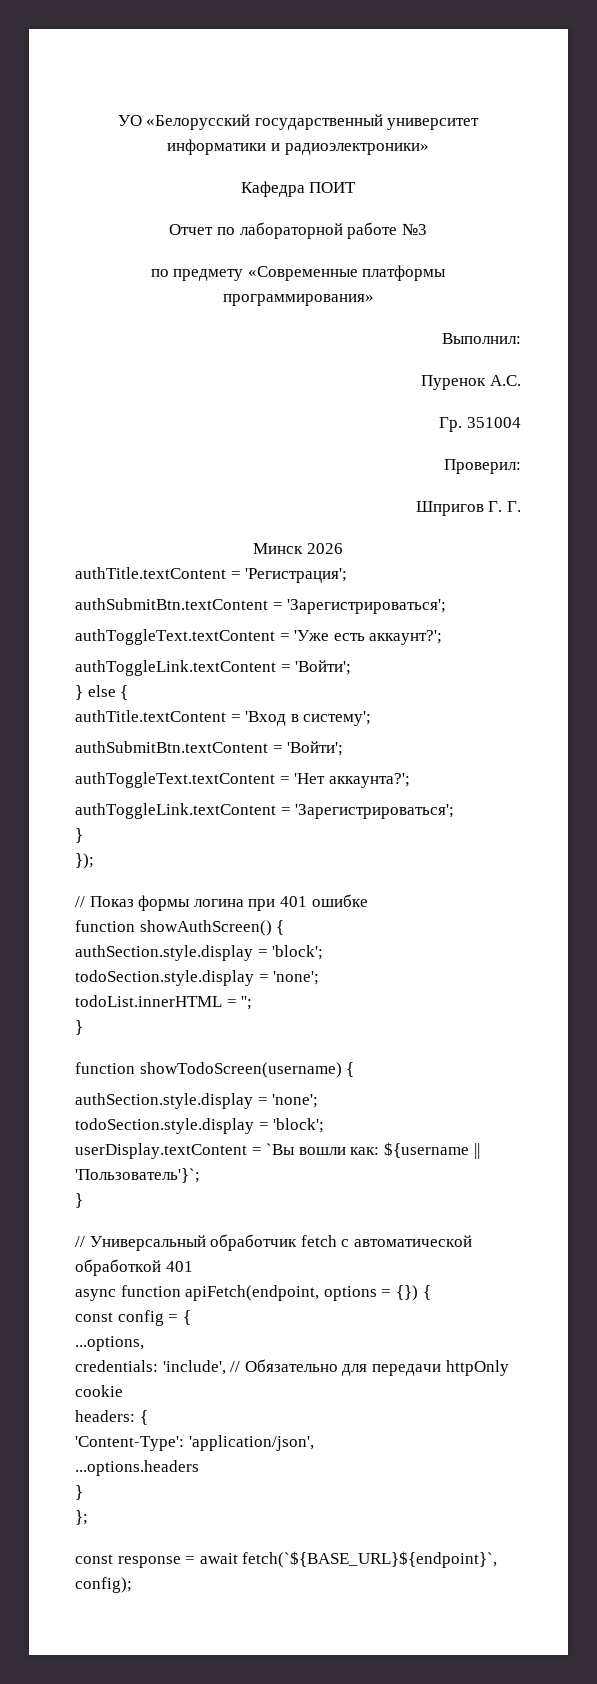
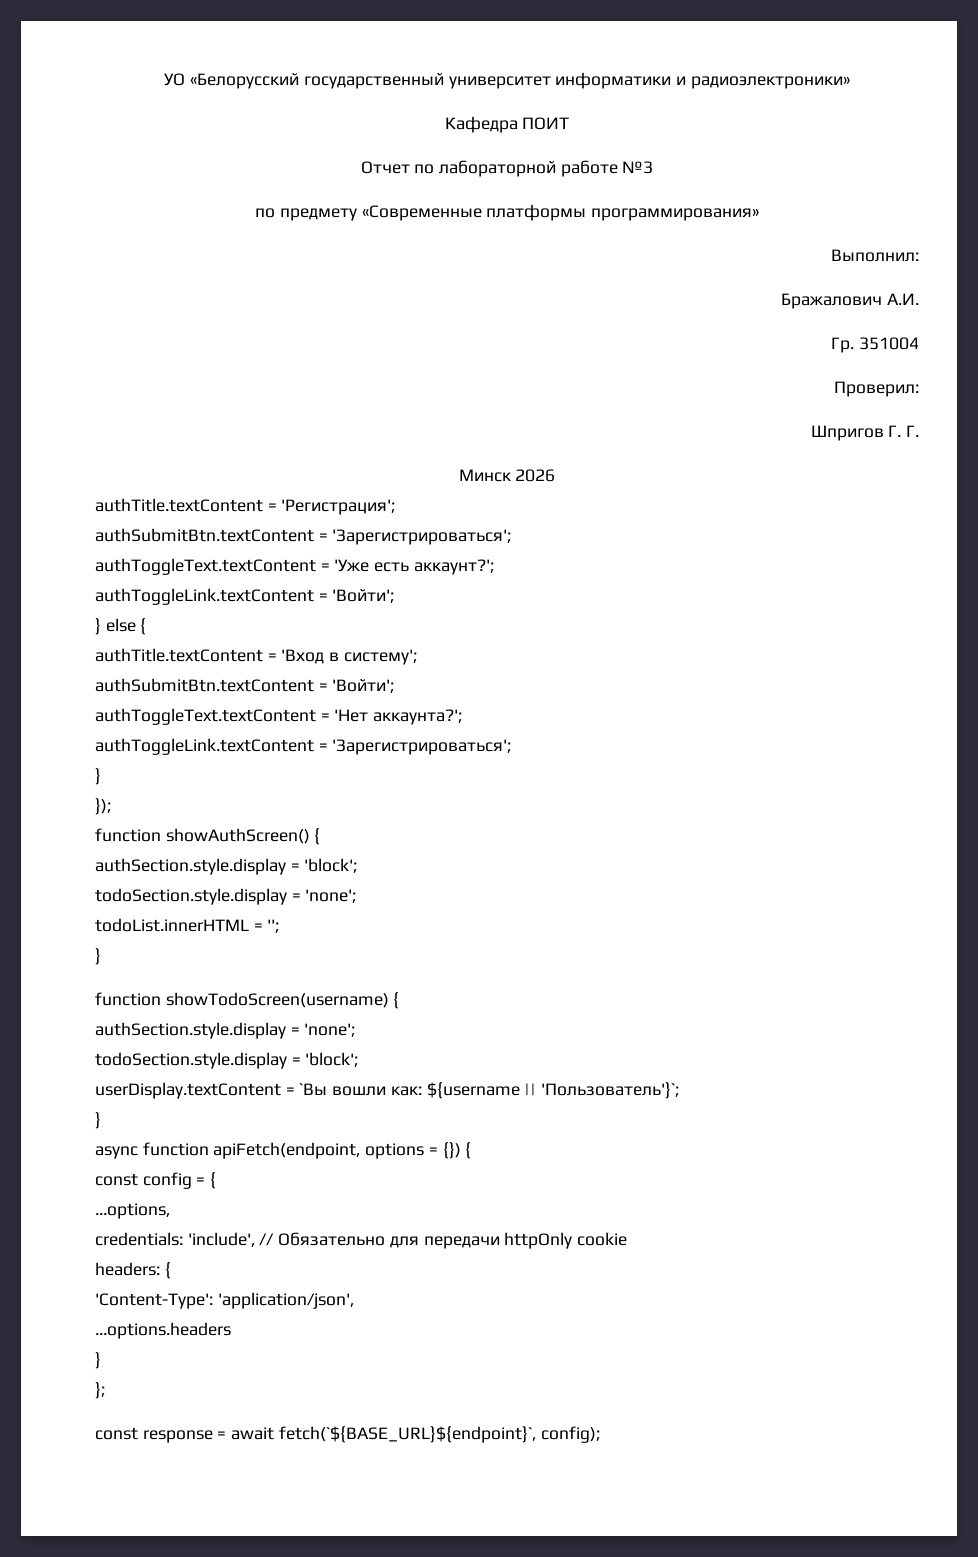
[421,375,521,390] Пуренок А.С. -> [781,293,919,309] Бражалович А.И.
[75,894,368,911] // // Показ формы логина при 401 ошибке -> (111, 806) none
[75,1234,472,1251] [75,1259,193,1276] // // Универсальный обработчик fetch с автоматической обработкой 401 -> (101, 1120) none

